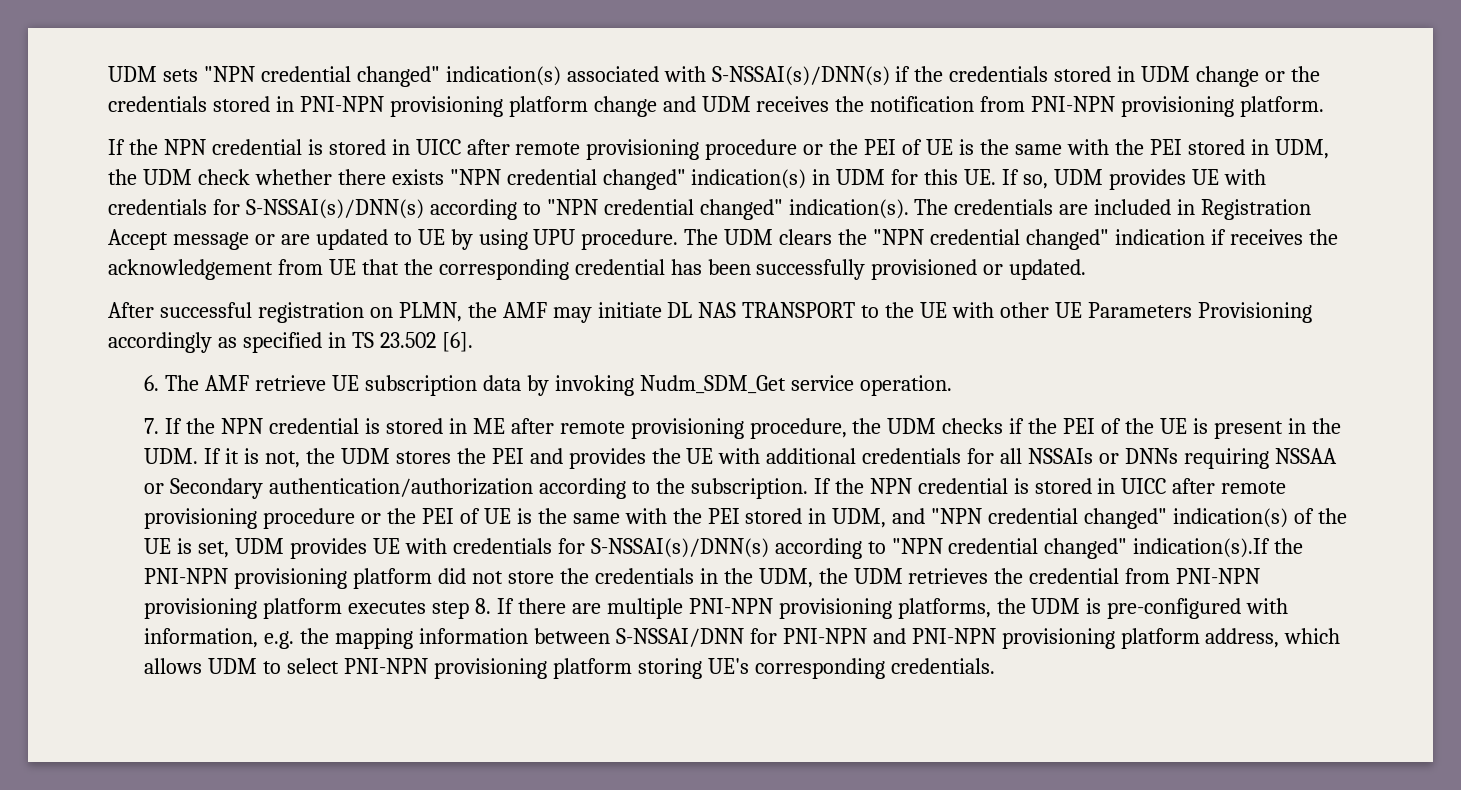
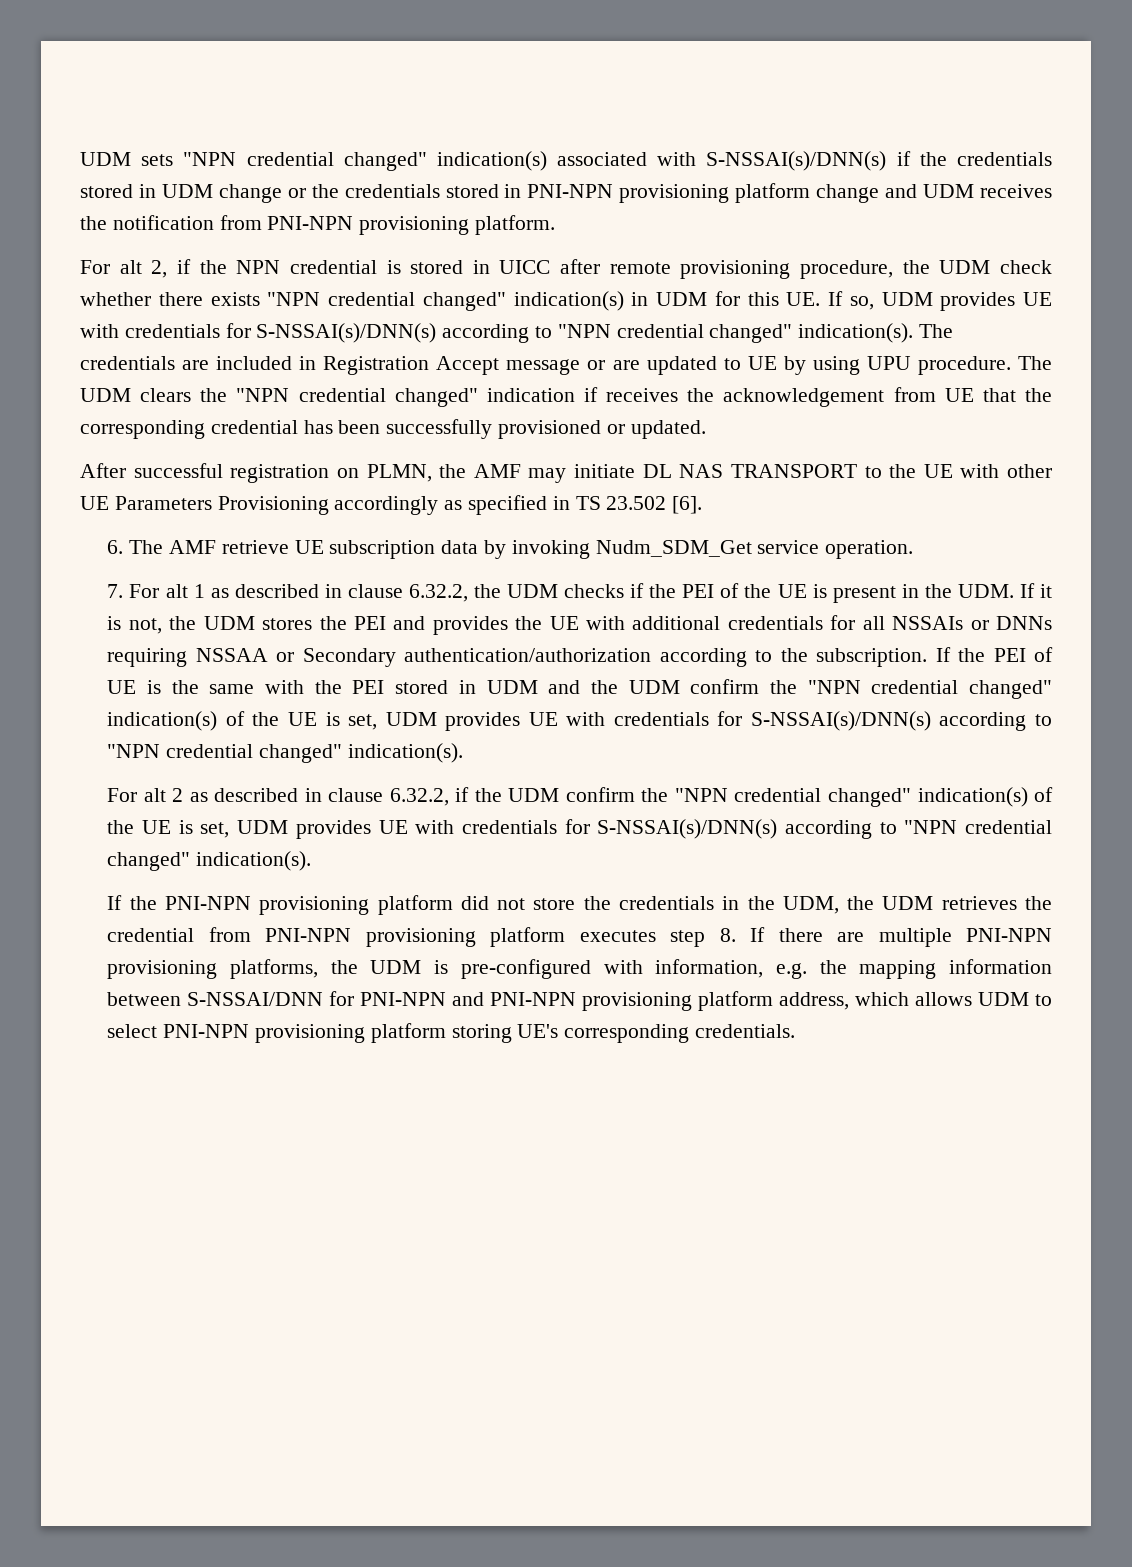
[108,139,125,155] If -> [80,259,191,278] For alt 2, if
[705,139,1329,160] procedure or the PEI of UE is the same with the PEI stored in UDM, -> [800,260,894,279] procedure,
[165,418,847,439] If the NPN credential is stored in ME after remote provisioning procedure, -> [129,584,468,602] For alt 1 as described in clause 6.32.2,
[869,478,1287,494] [144,508,417,529] NPN credential is stored in UICC after remote provisioning procedure or the -> (986, 655) none
[832,508,926,528] UDM, and -> [486,679,797,694] UDM and the UDM confirm the
[1133,538,1271,558] indication(s).If -> [347,743,463,763] [107,787,1053,807] [107,819,1052,839] [107,851,312,871] [107,895,123,910] indication(s). // For alt 2 as described in clause 6.32.2, if the UDM confirm the "NPN credential changed" indication(s) of the UE is set, UDM provides UE with credentials for S-NSSAI(s)/DNN(s) according to "NPN credential changed" indication(s). // If

